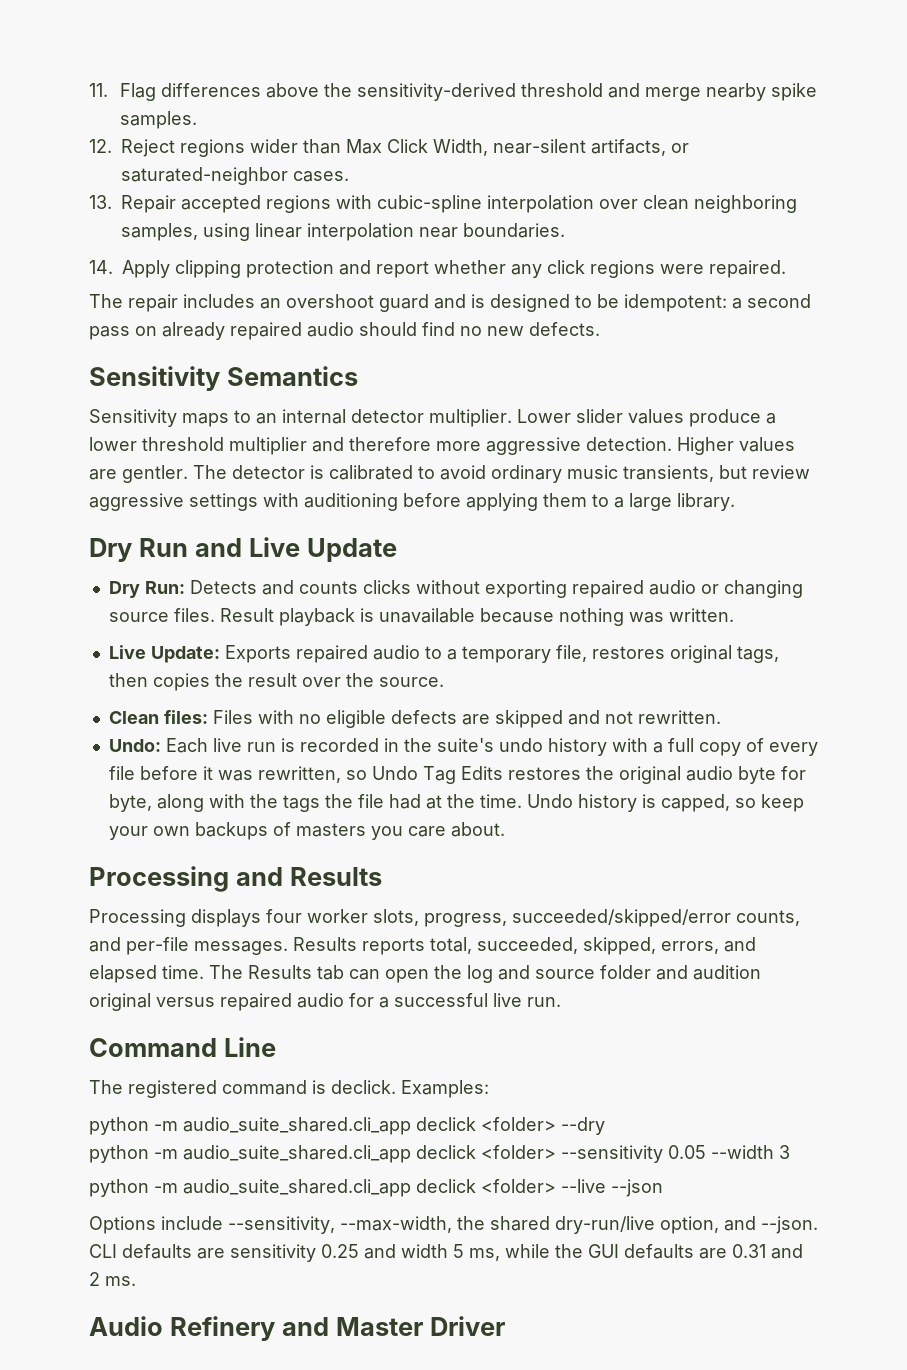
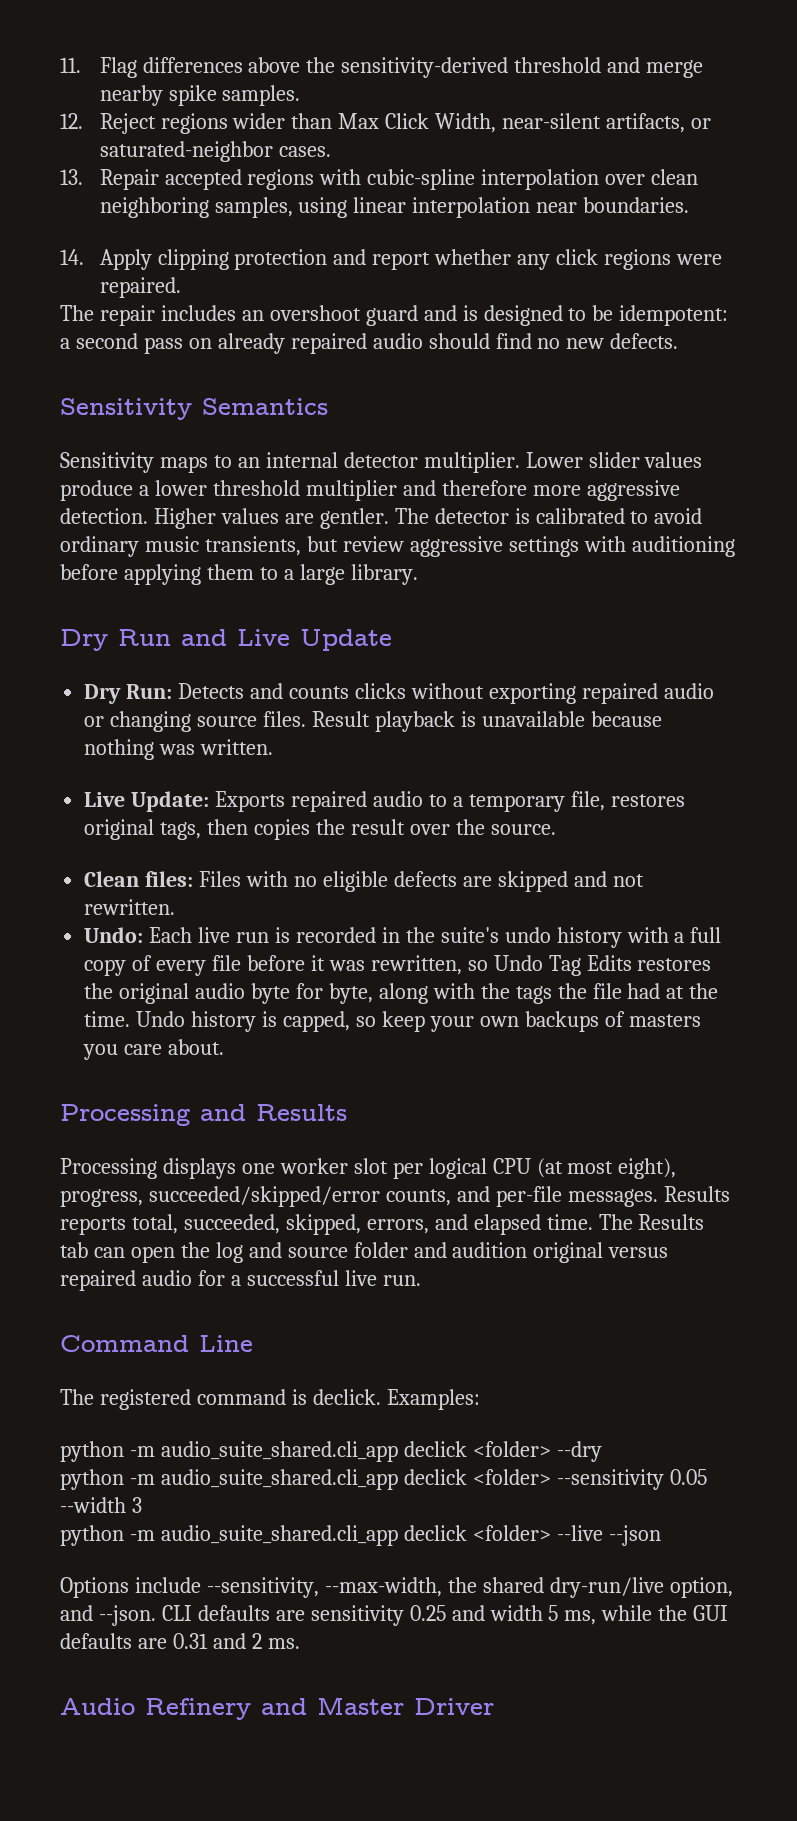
[266,909,419,926] four worker slots, -> [241,1158,677,1179] one worker slot per logical CPU (at most eight),

